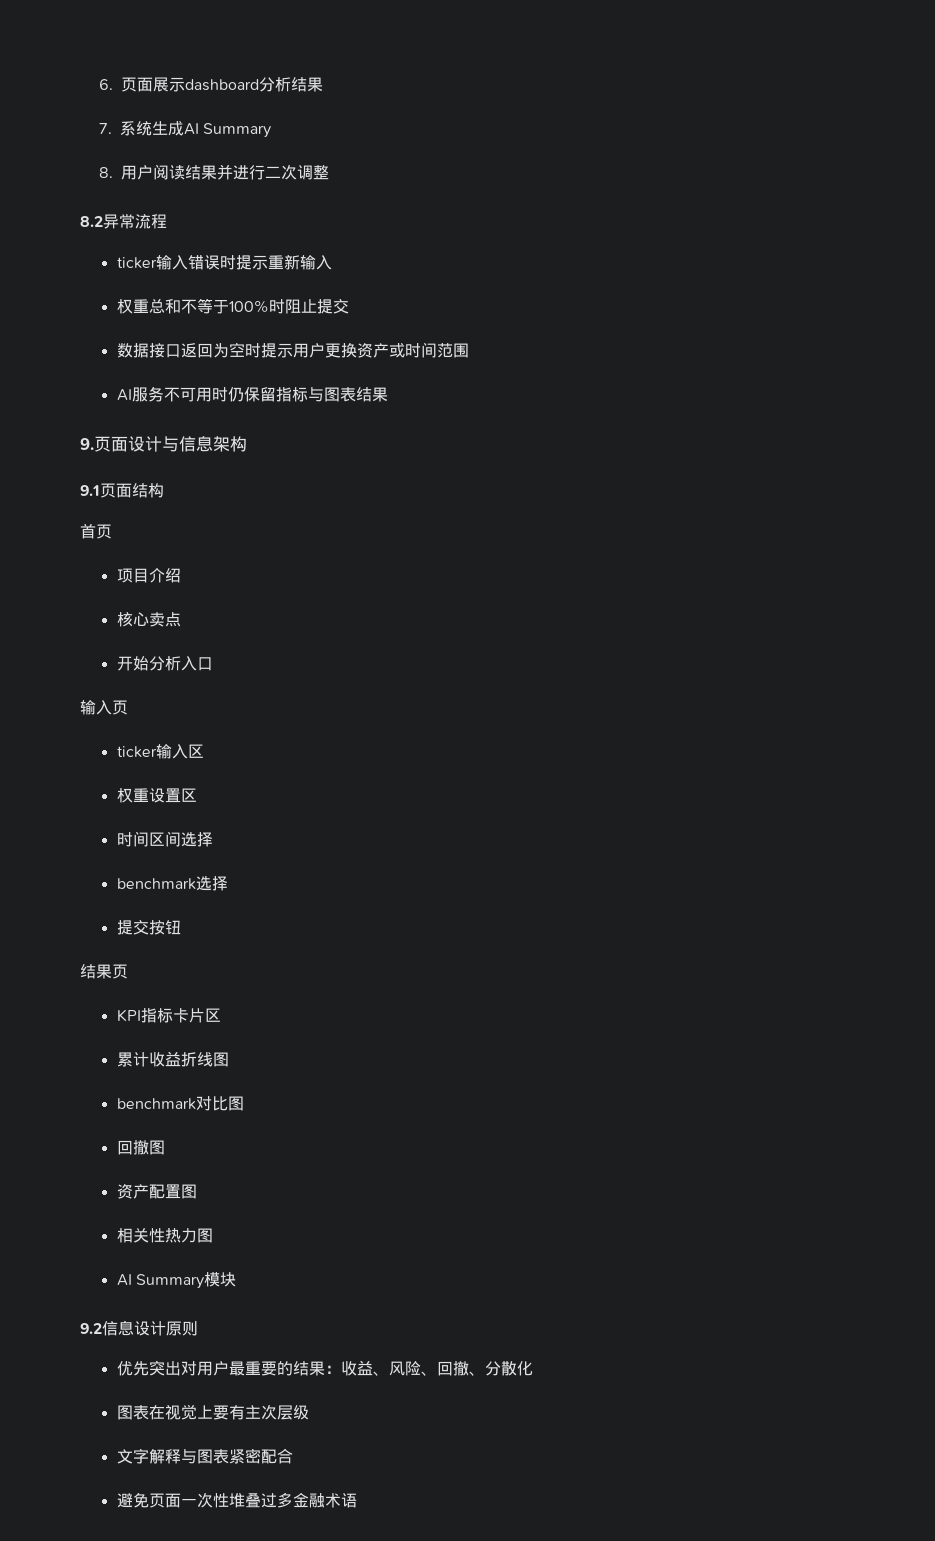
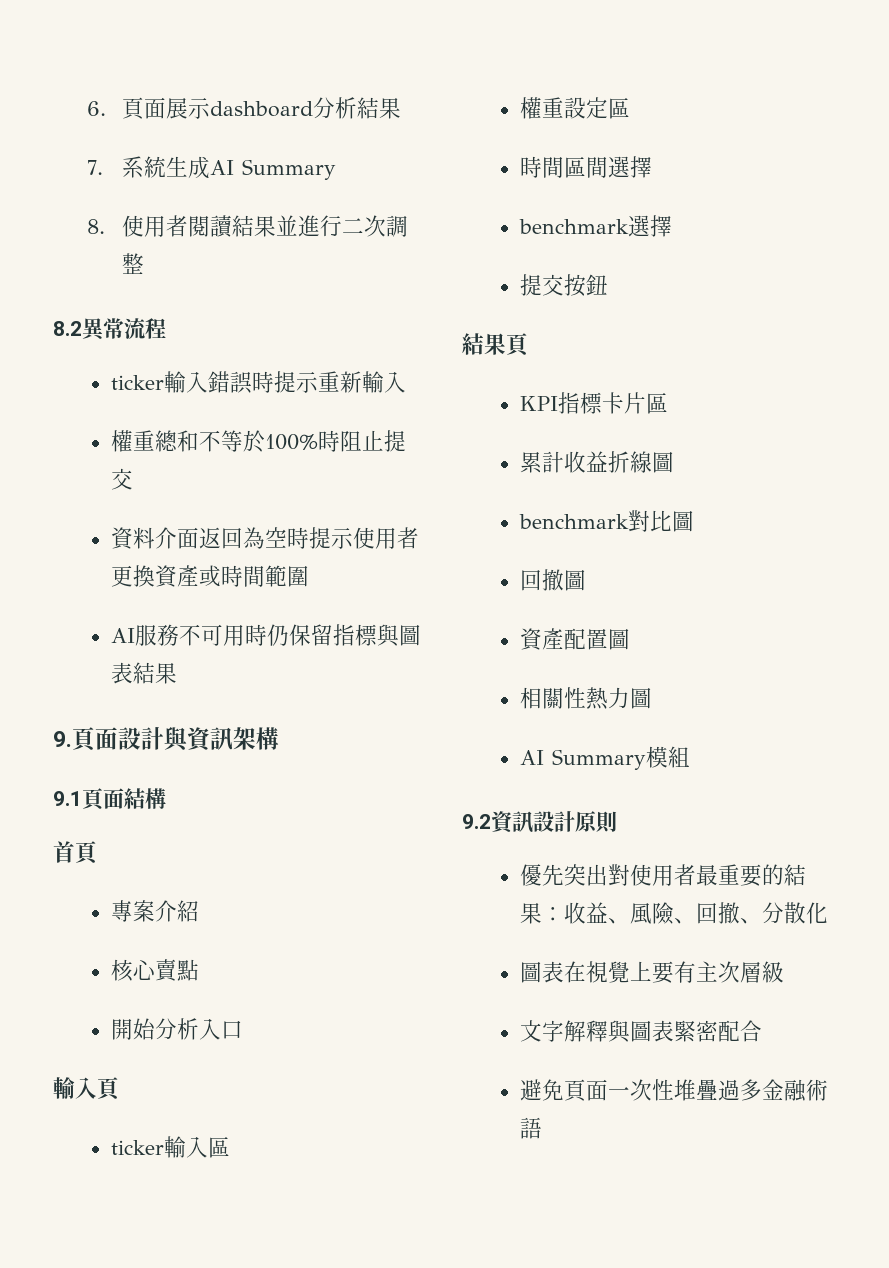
[121,77,138,92] 页 -> [121,97,145,120] 頁
[291,77,308,92] 结 -> [356,97,379,119] 結
[136,121,153,136] 统 -> [143,156,166,178] 統
[121,164,314,180] 用户阅读结果并进行二次调 -> [121,215,408,238] 使用者閱讀結果並進行二次調
[103,214,119,229] 异 -> [82,318,106,341] 異
[155,255,236,270] 输入错误时 -> [164,371,275,394] 輸入錯誤時
[299,255,316,270] 输 -> [362,371,385,393] 輸
[116,298,349,314] [116,342,469,358] [116,386,388,402] [80,436,247,452] 权重总和不等于100%时阻止提交 // 数据接口返回为空时提示用户更换资产或时间范围 // AI服务不可用时仍保留指标与图表结果 // 9.页面设计与信息架构 -> [111,430,407,453] [111,468,134,490] [111,527,420,550] [111,565,310,588] [111,624,422,647] [111,662,178,684] [53,727,279,752] 權重總和不等於100%時阻止提交 // 資料介面返回為空時提示使用者更換資產或時間範圍 // AI服務不可用時仍保留指標與圖表結果 // 9.頁面設計與資訊架構
[100,483,164,498] 页面结构 -> [82,788,166,811] 頁面結構
[96,524,112,539] [116,568,181,583] 页 // 项目介绍 -> [75,841,99,865] [111,900,200,922] 頁 // 專案介紹
[148,612,181,627] [116,656,133,671] 卖点 // 开 -> [155,959,200,982] [111,1019,134,1040] 賣點 // 開
[80,700,128,715] [116,744,204,759] [116,788,197,803] [116,831,213,847] [116,876,228,891] 输入页 // ticker输入区 // 权重设置区 // 时间区间选择 // benchmark选择 -> [53,1077,121,1101] [111,1136,231,1158] [520,97,631,119] [520,156,653,178] [519,215,673,237] 輸入頁 // ticker輸入區 // 權重設定區 // 時間區間選擇 // benchmark選擇
[164,920,181,935] [80,964,128,979] 钮 // 结果页 -> [586,274,609,296] [462,333,530,357] 鈕 // 結果頁
[156,1008,221,1023] 标卡片区 -> [580,392,669,414] 標卡片區
[132,1051,229,1067] [116,1096,244,1111] [116,1140,165,1155] [116,1184,197,1199] [116,1228,213,1243] 计收益折线图 // benchmark对比图 // 回撤图 // 资产配置图 // 相关性热力图 -> [542,451,675,473] [519,510,695,532] [520,569,587,591] [520,628,631,651] [520,687,653,710] 計收益折線圖 // benchmark對比圖 // 回撤圖 // 資產配置圖 // 相關性熱力圖
[220,1272,237,1287] 块 -> [668,746,691,768] 組
[102,1320,198,1336] [116,1360,229,1376] 信息设计原则 // 优先突出对用户 -> [491,811,617,834] [520,864,697,886] 資訊設計原則 // 優先突出對使用者
[292,1361,309,1376] 结 -> [784,864,807,886] 結
[388,1361,421,1376] 风险 -> [630,902,675,925] 風險
[116,1404,197,1420] 图表在视觉 -> [520,961,631,983] 圖表在視覺
[276,1405,309,1420] 层级 -> [740,961,785,983] 層級
[164,1449,245,1464] 释与图表紧 -> [586,1020,697,1043] 釋與圖表緊
[148,1493,165,1508] 页 -> [564,1079,588,1102] 頁
[244,1492,357,1508] 叠过多金融术语 -> [696,1079,829,1102] [520,1117,543,1139] 疊過多金融術語

